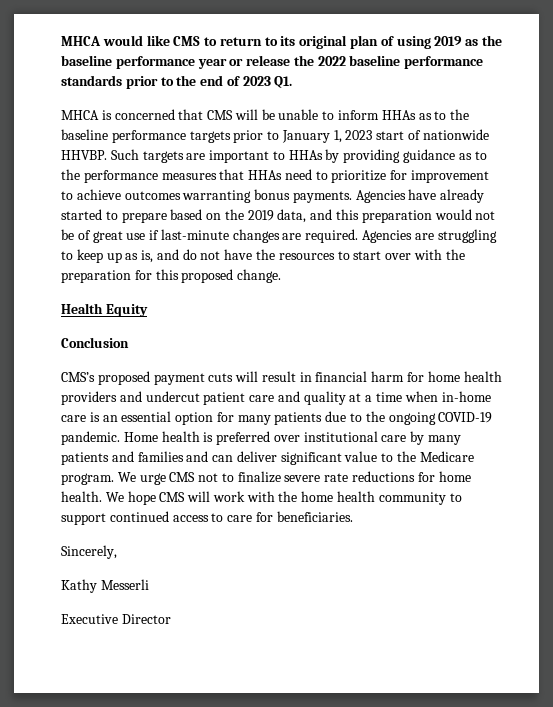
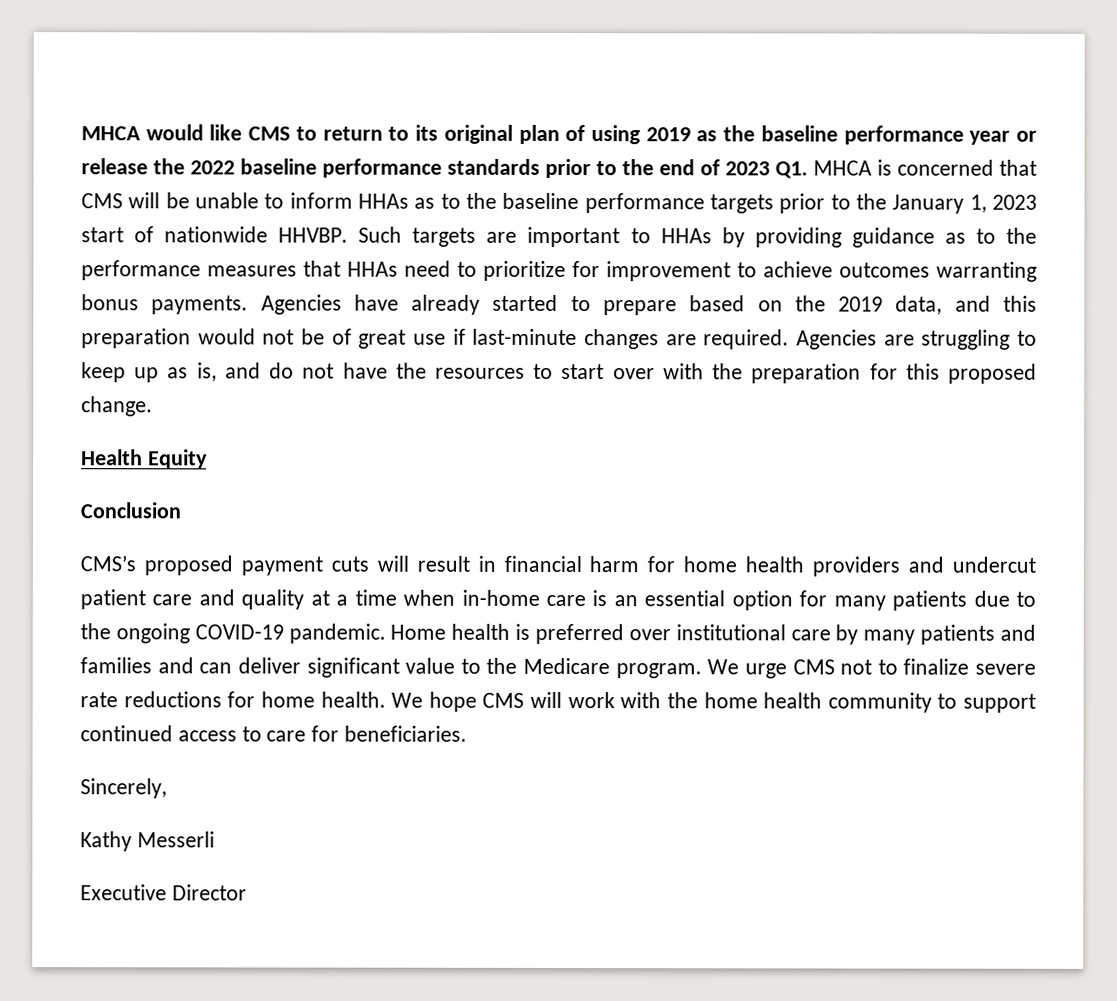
(293, 82) // -> (808, 170) none
(280, 135) none -> [856,193,887,210] the

